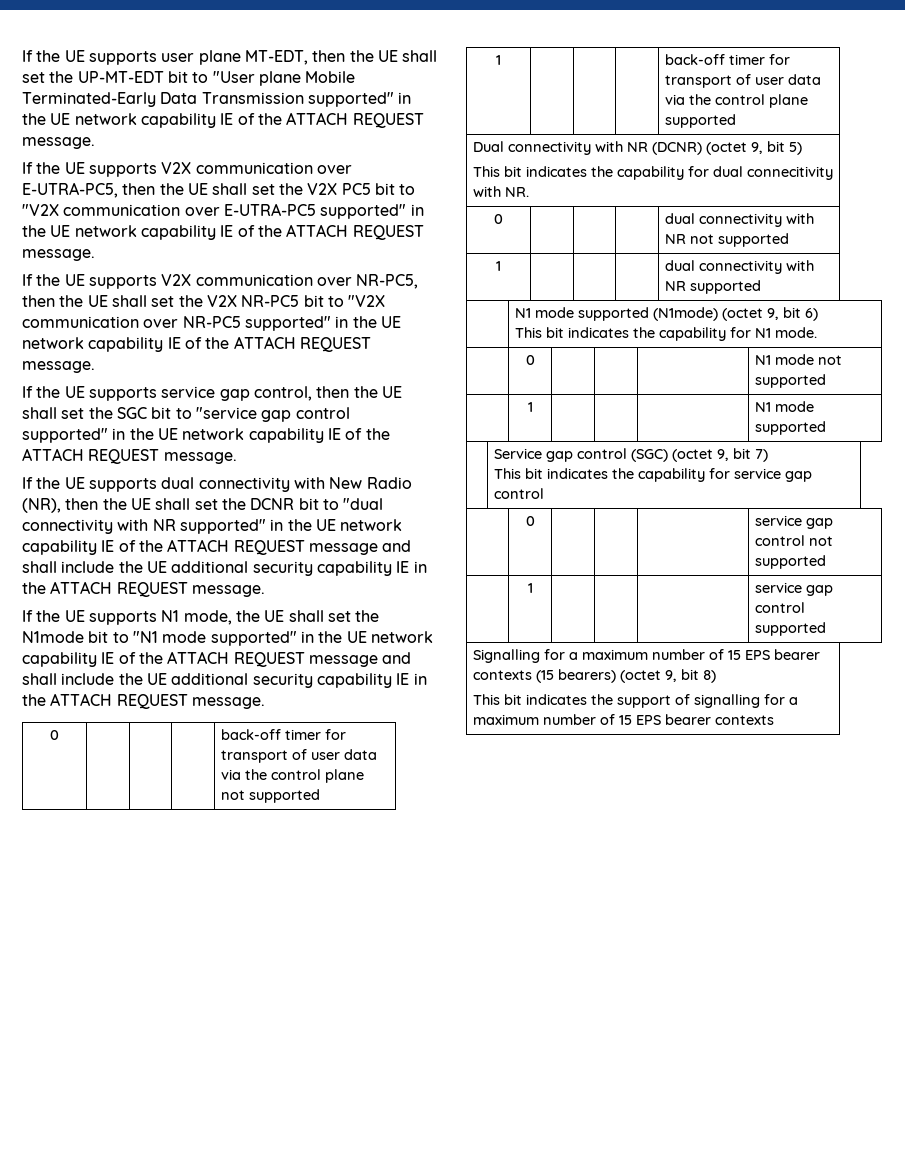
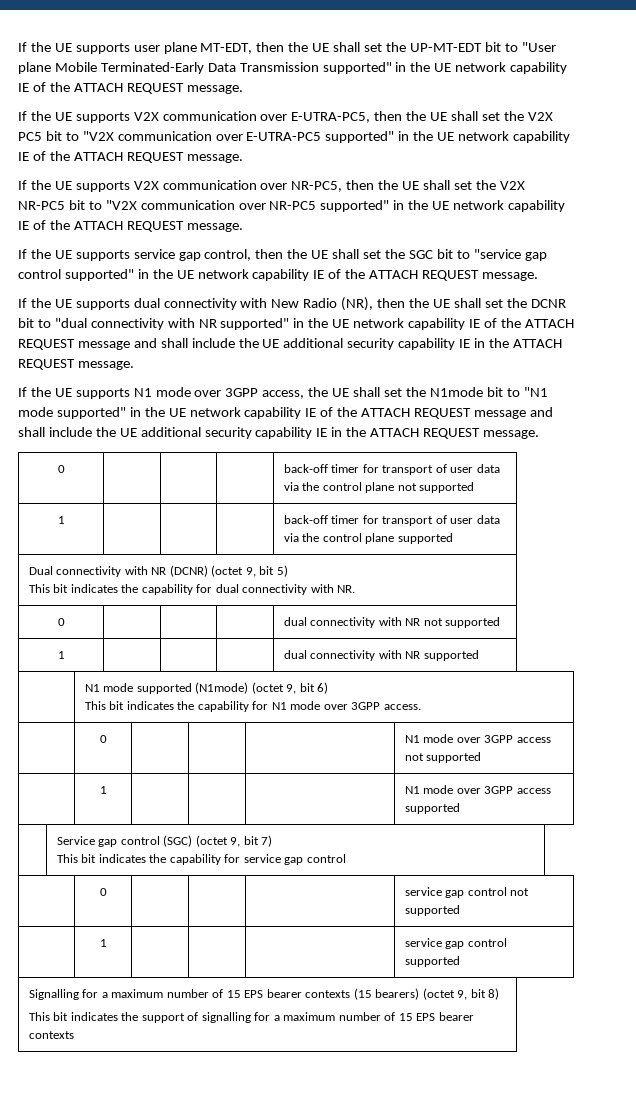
[183,610,232,625] mode, -> [155,387,305,399] mode over 3GPP access,
[746,166,833,180] connecitivity -> [242,584,308,595] connectivity
[774,327,817,338] mode. -> [290,701,421,710] mode over 3GPP access.
(814, 359) none -> [456,735,551,743] over 3GPP access
(814, 406) none -> [456,786,551,794] over 3GPP access

